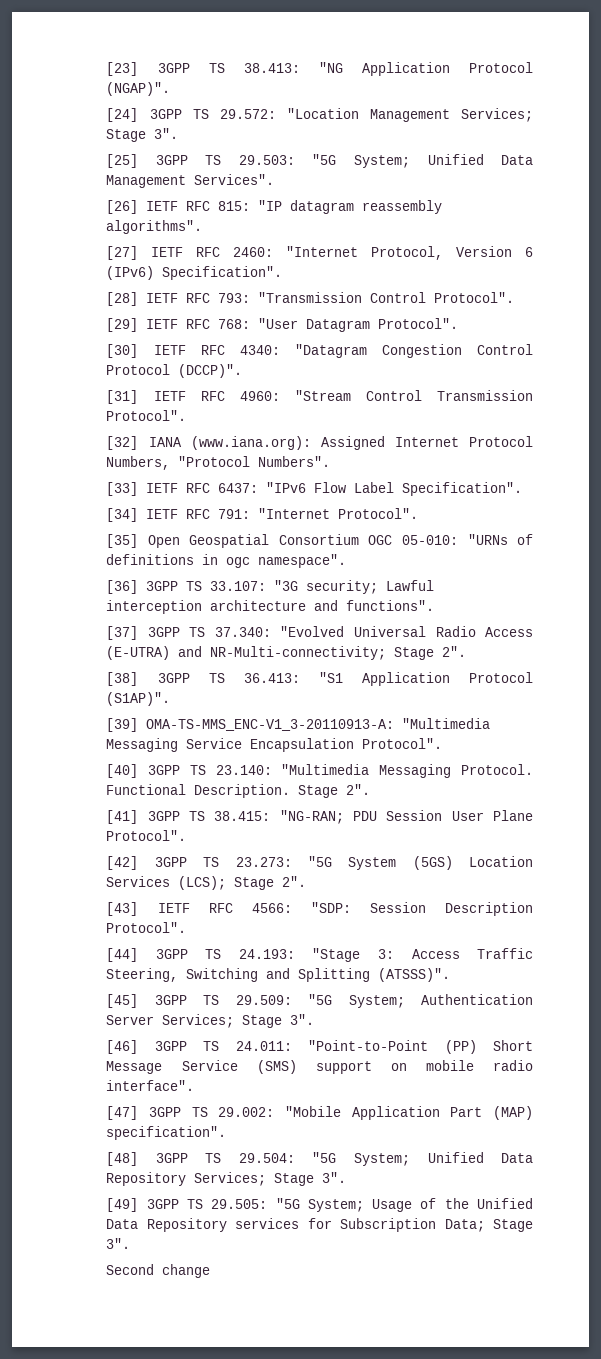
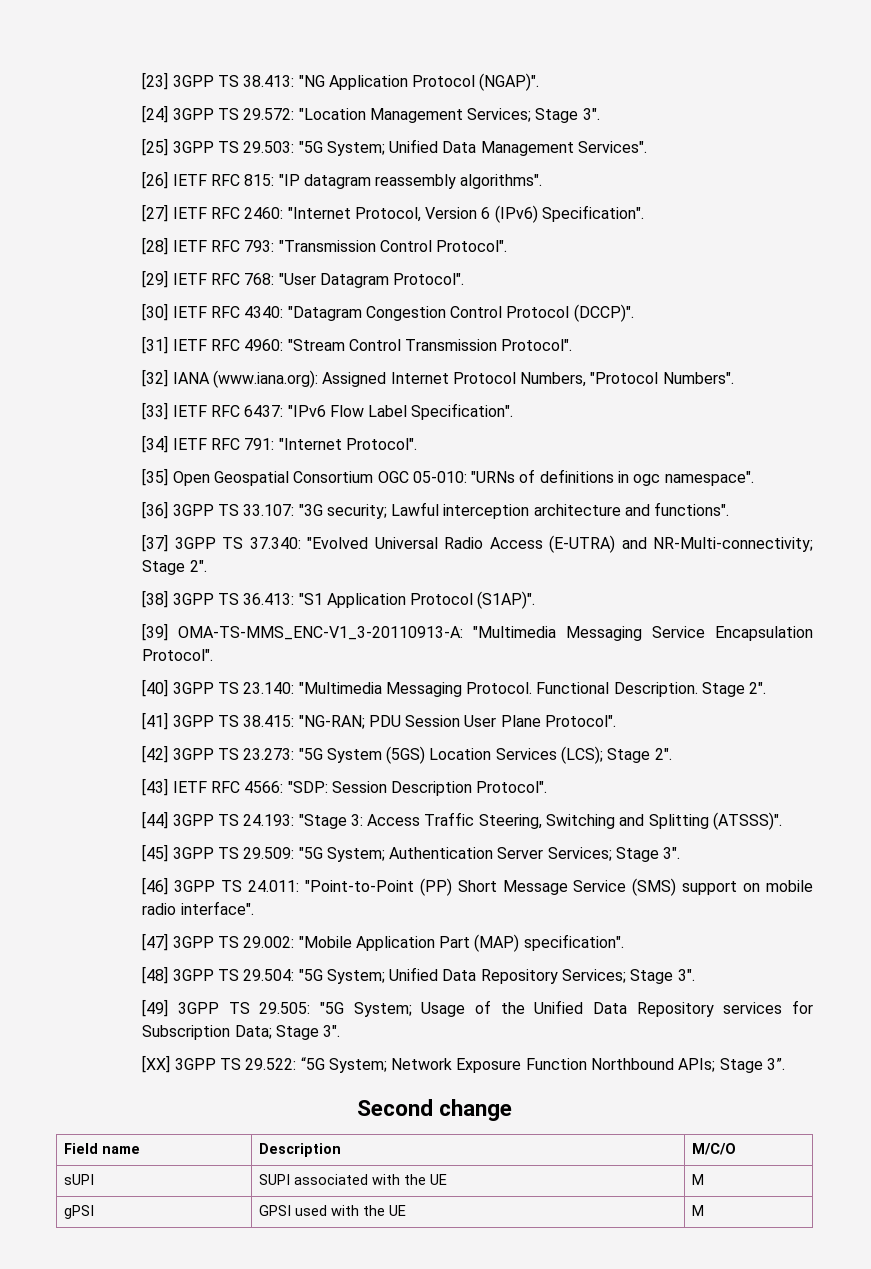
[106,1264,211,1278] Second change -> [142,1055,786,1073] [356,1099,513,1121] [64,1143,141,1154] [259,1143,342,1157] [692,1143,737,1155] [64,1174,95,1185] [259,1174,448,1185] [692,1174,705,1185] [64,1205,95,1219] [259,1205,407,1216] [692,1205,705,1216] [XX] 3GPP TS 29.522: “5G System; Network Exposure Function Northbound APIs; Stage 3”. // Second change // Field name | Description | M/C/O // sUPI | SUPI associated with the UE | M // gPSI | GPSI used with the UE | M

